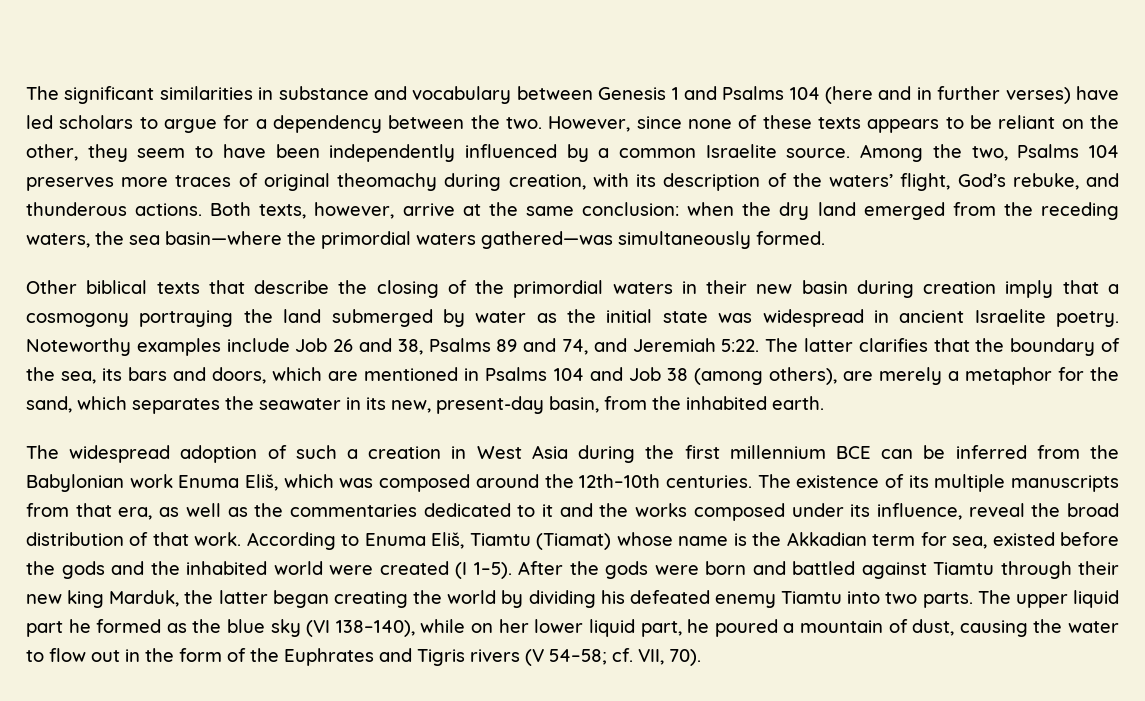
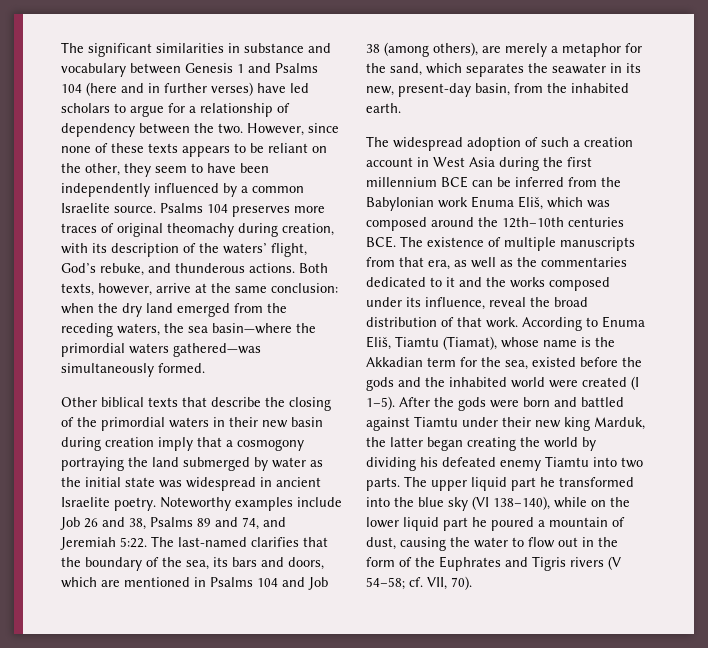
(267, 124) none -> [200,103,290,117] relationship of
[860,144,1008,162] Among the two, -> (156, 209) none
[803,338,853,352] latter -> [178,537,247,547] last-named
(442, 452) none -> [366,157,413,167] account
[665,475,752,488] centuries. -> [568,217,624,227] [366,236,396,248] centuries BCE.
[908,475,929,488] its -> (501, 242) none
[536,533,612,550] (Tiamat) -> [443,336,497,350] (Tiamat),
(947, 539) none -> [481,357,501,367] the
[1000,561,1072,579] through -> [462,417,498,427] under
[96,619,187,633] formed as -> [559,477,634,487] [366,497,390,507] transformed into
[498,619,529,633] her -> [610,497,630,507] the
[640,621,682,637] part, -> [443,517,468,531] part

